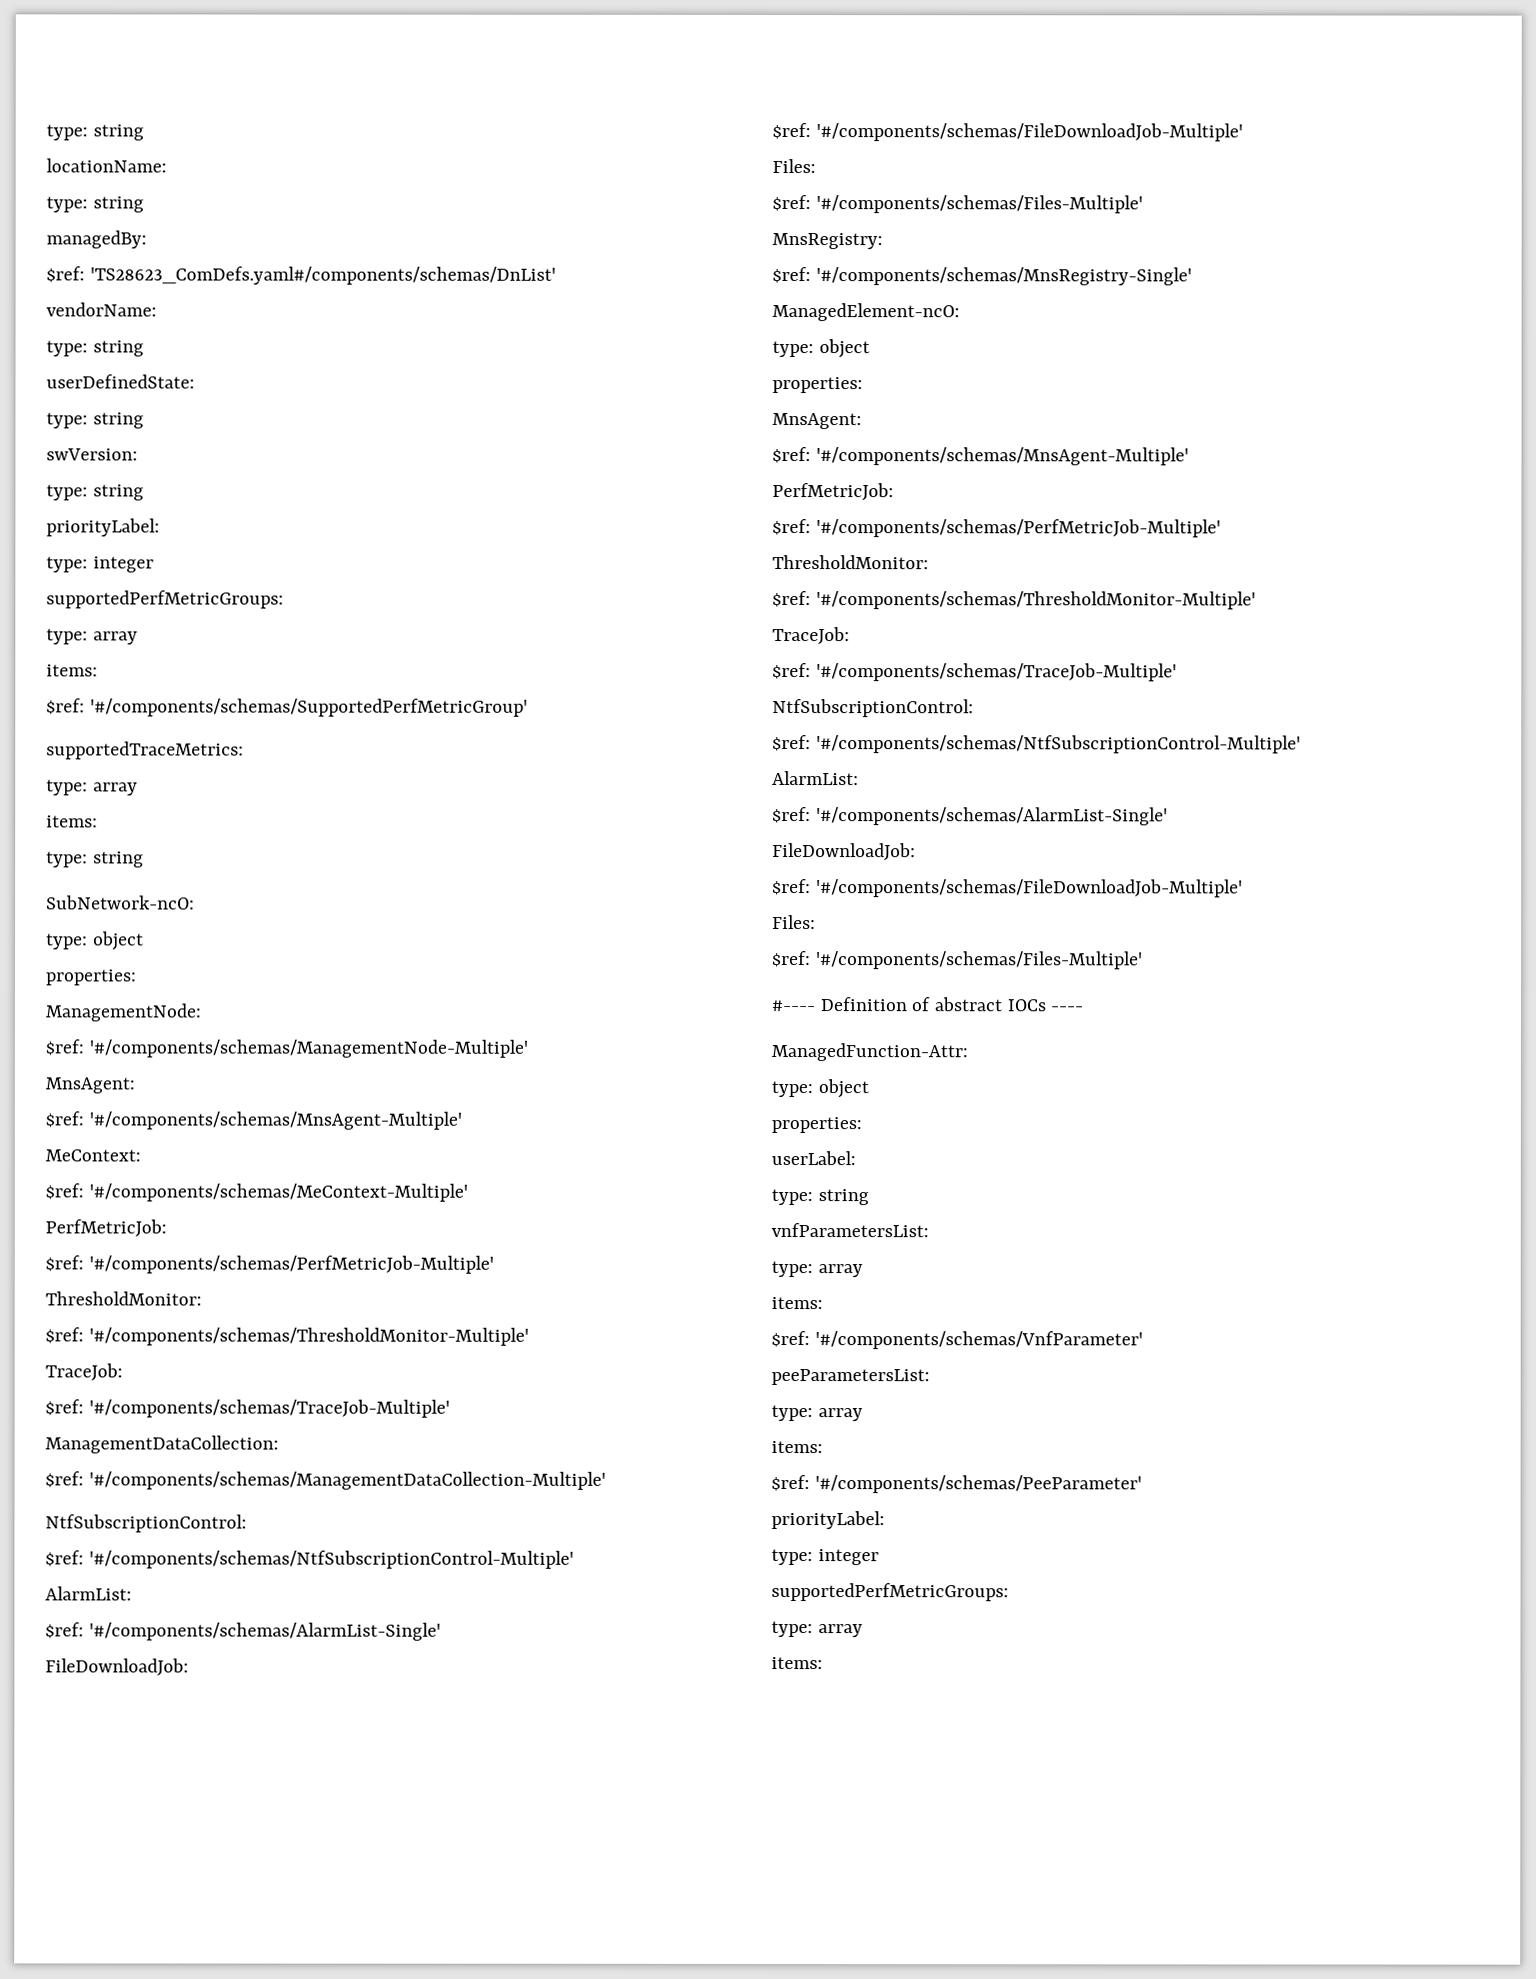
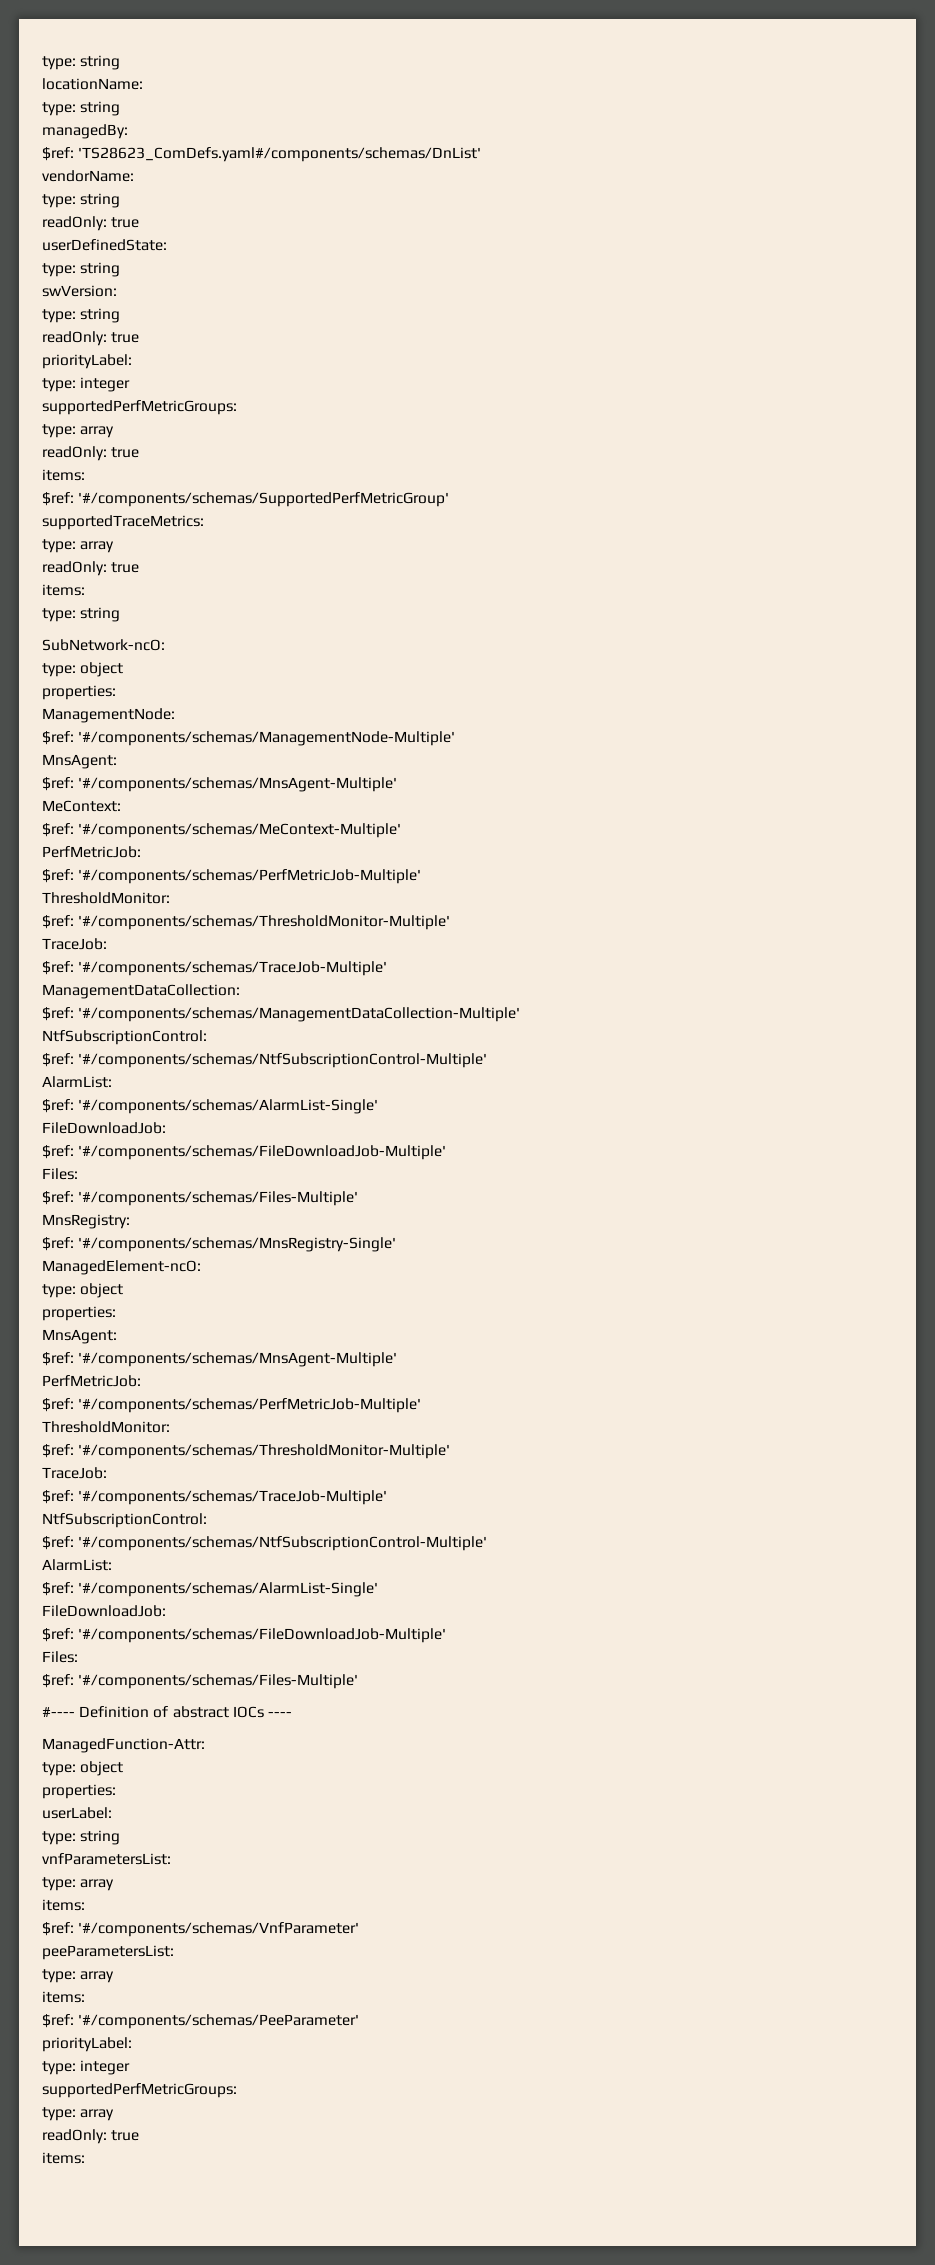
(144, 348) none -> [42,216,140,231] // readOnly: true
[46,518,160,537] [46,556,154,573] [46,590,284,609] [46,628,138,645] // priorityLabel: // type: integer // supportedPerfMetricGroups: // type: array -> [42,331,140,346] [42,354,132,369] [42,377,131,392] [42,400,237,415] [42,424,115,438] [42,446,140,461] // readOnly: true // priorityLabel: // type: integer // supportedPerfMetricGroups: // type: array // readOnly: true
(138, 789) none -> [42,561,140,576] // readOnly: true
(863, 1631) none -> [42,2129,140,2144] // readOnly: true

